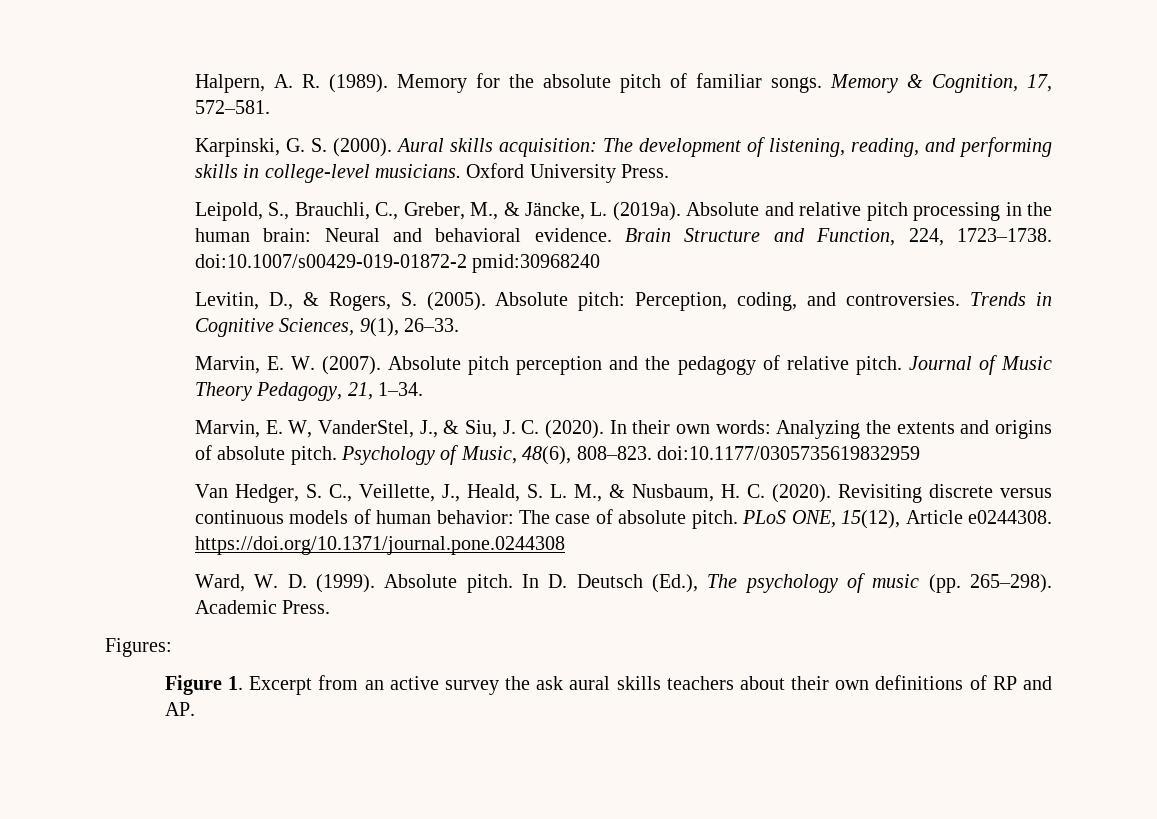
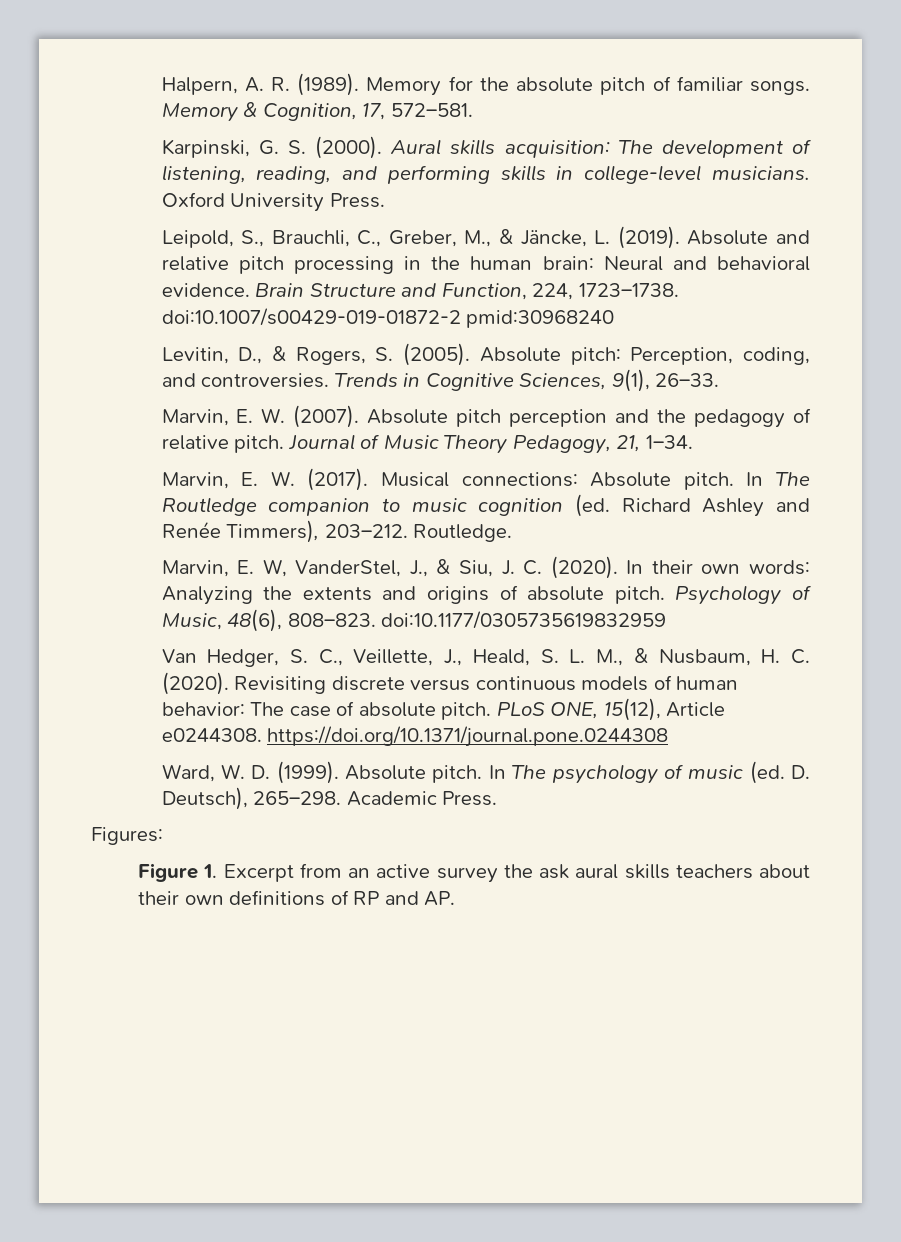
[612,202,681,221] (2019a). -> [617,226,680,249] (2019).
(424, 389) none -> [161,468,810,491] [161,494,810,517] [161,520,513,543] // Marvin, E. W. (2017). Musical connections: Absolute pitch. In The Routledge companion to music cognition (ed. Richard Ashley and Renée Timmers), 203–212. Routledge.
[548,574,698,593] D. Deutsch (Ed.), -> (506, 772) none
[928,574,1053,593] (pp. 265–298). -> [749,761,811,784] [161,787,342,810] (ed. D. Deutsch), 265–298.

